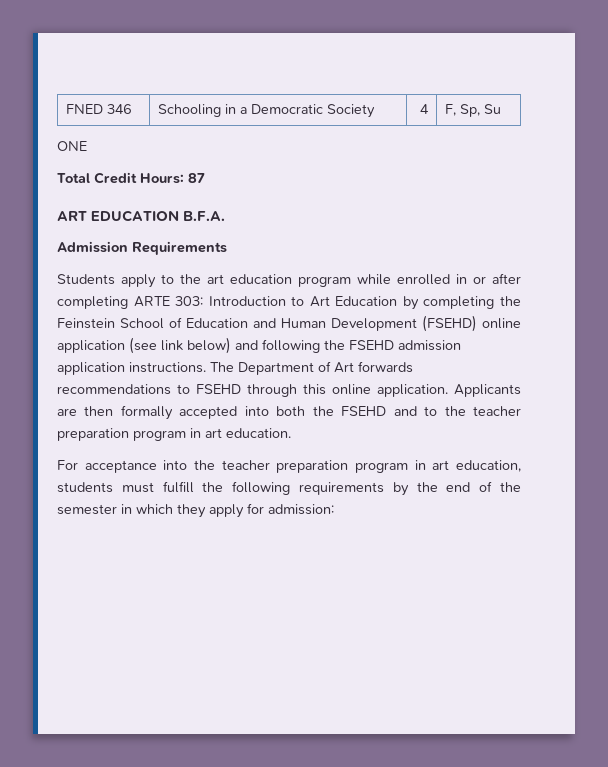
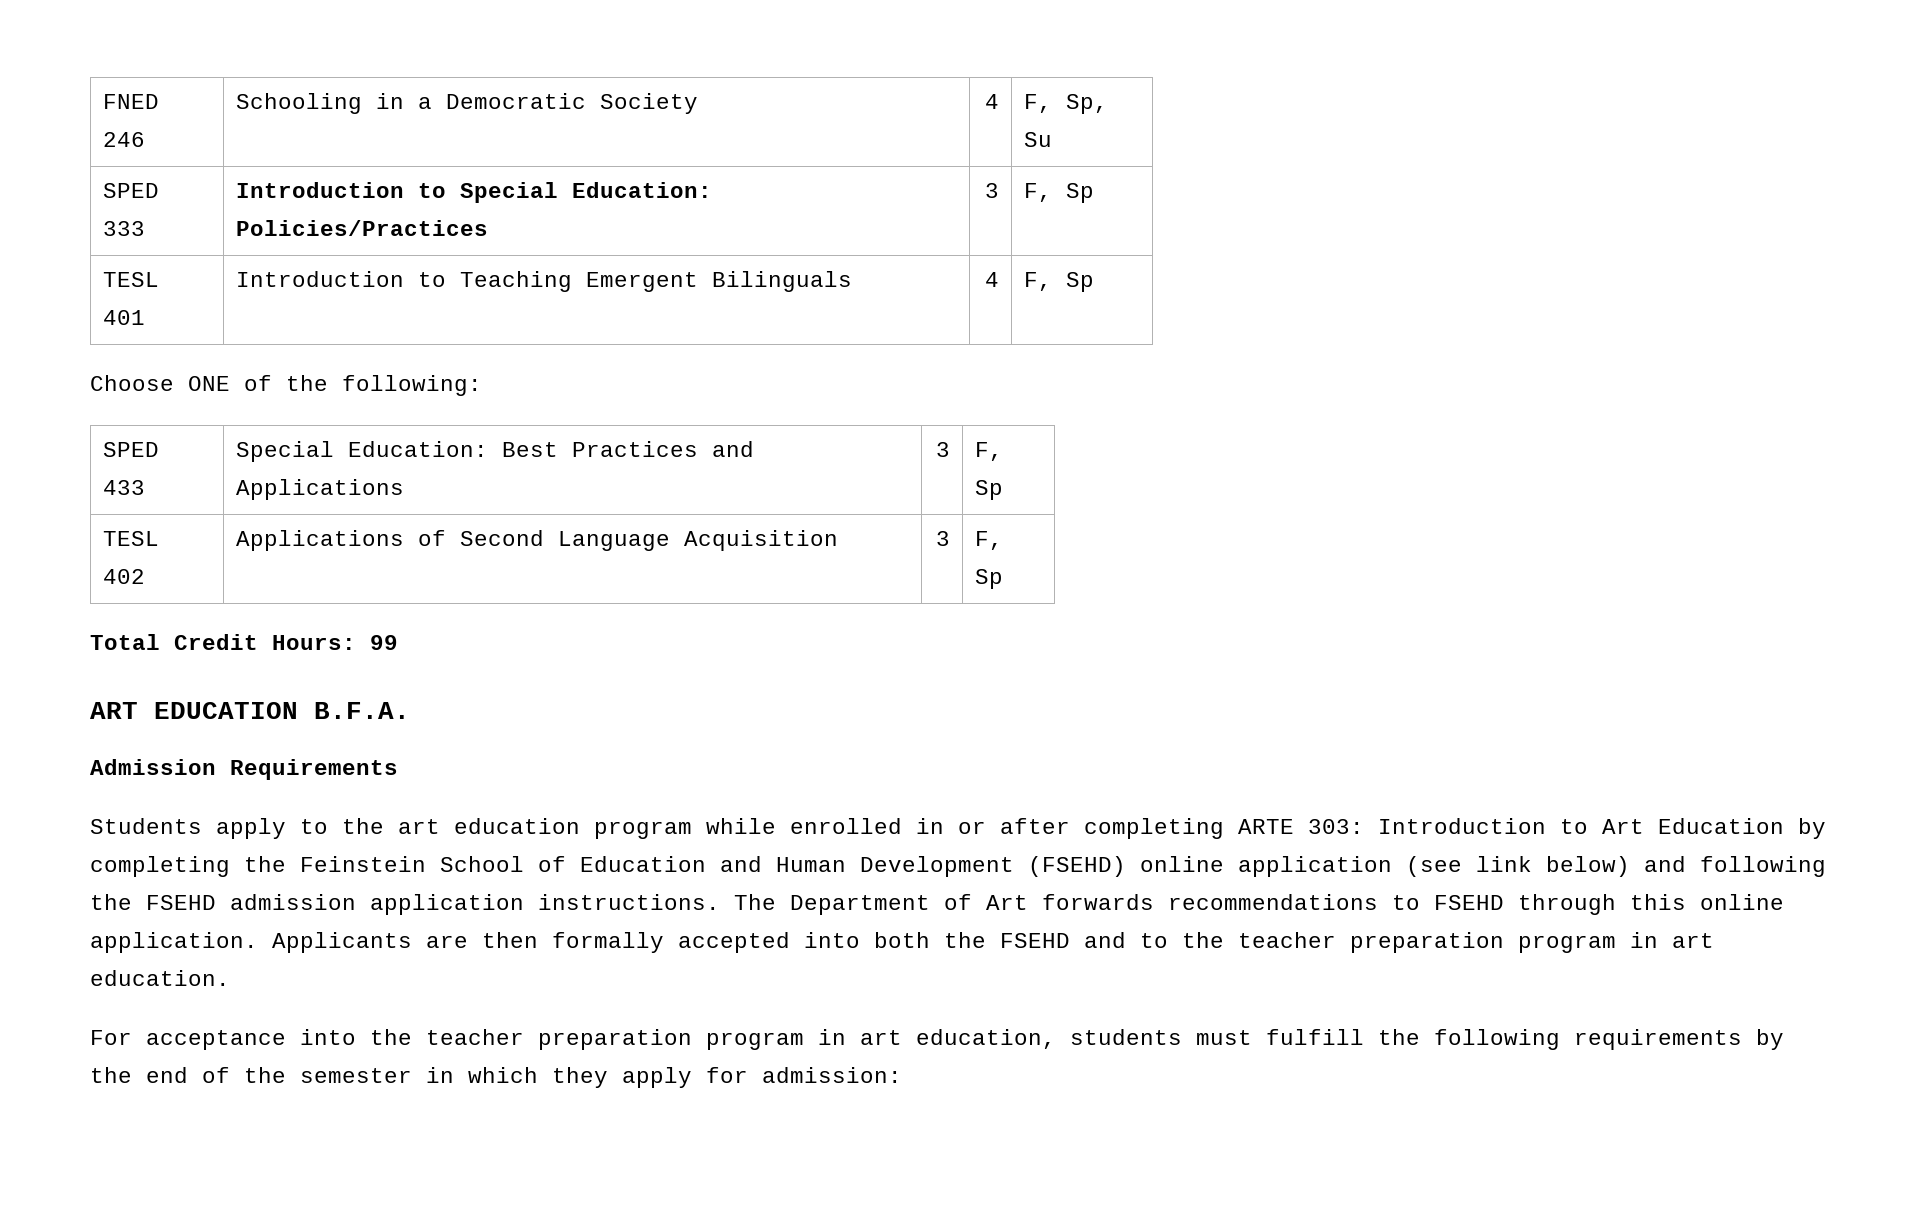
[107,104,133,114] 346 -> [103,132,146,147] 246
[57,141,87,151] // ONE -> [103,183,160,198] [103,221,146,236] [236,182,713,203] [236,220,489,236] [984,183,999,198] [1024,183,1095,203] [103,272,160,287] [103,310,146,325] [236,271,853,292] [984,272,999,287] [1024,272,1095,292] [90,375,482,396] [103,442,160,457] [103,480,146,495] [236,441,755,462] [236,479,405,500] [935,442,950,457] [975,442,1004,461] [975,480,1004,500] [103,531,160,546] [103,569,146,584] [236,530,839,551] [935,531,950,546] [975,531,1004,550] [975,569,1004,589] // SPED 333 | Introduction to Special Education: Policies/Practices | 3 | F, Sp // TESL 401 | Introduction to Teaching Emergent Bilinguals | 4 | F, Sp // Choose ONE of the following: // SPED 433 | Special Education: Best Practices and Applications | 3 | F, Sp // TESL 402 | Applications of Second Language Acquisition | 3 | F, Sp
[188,173,205,183] 87 -> [370,635,398,650] 99

